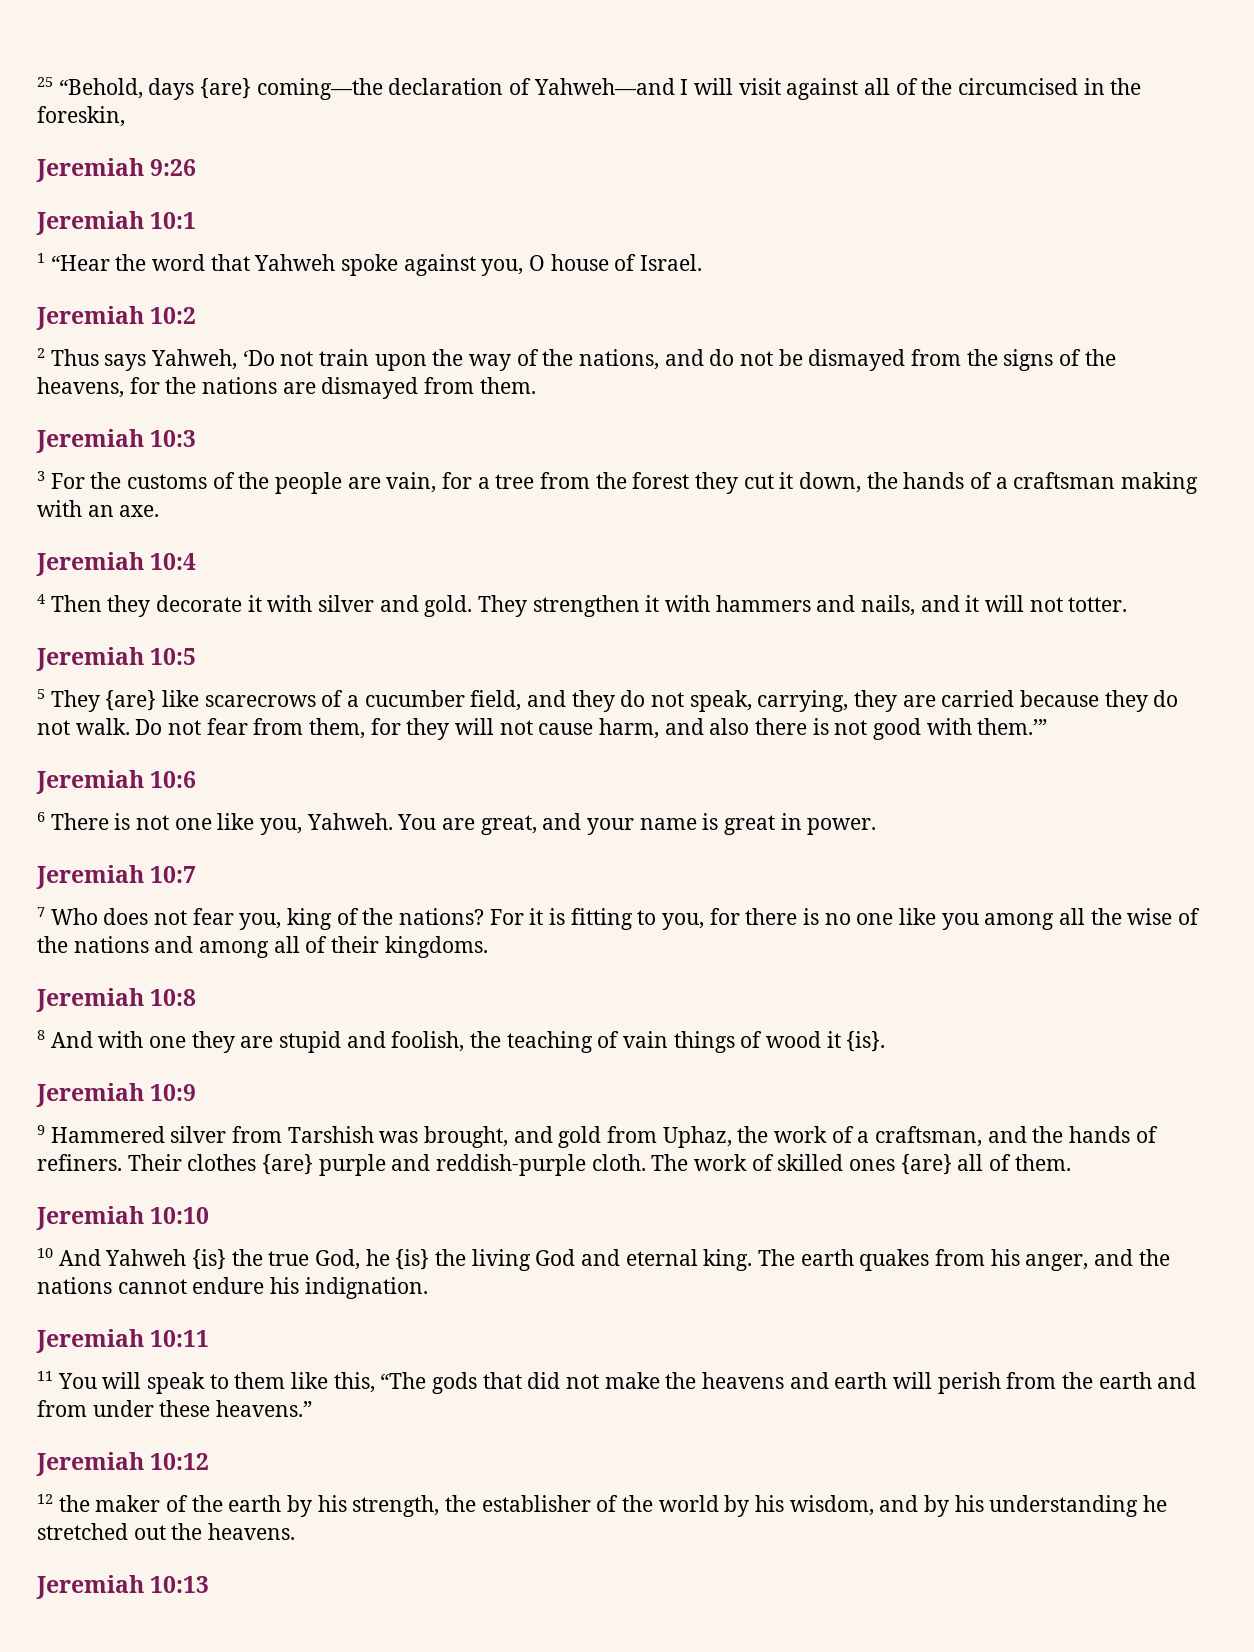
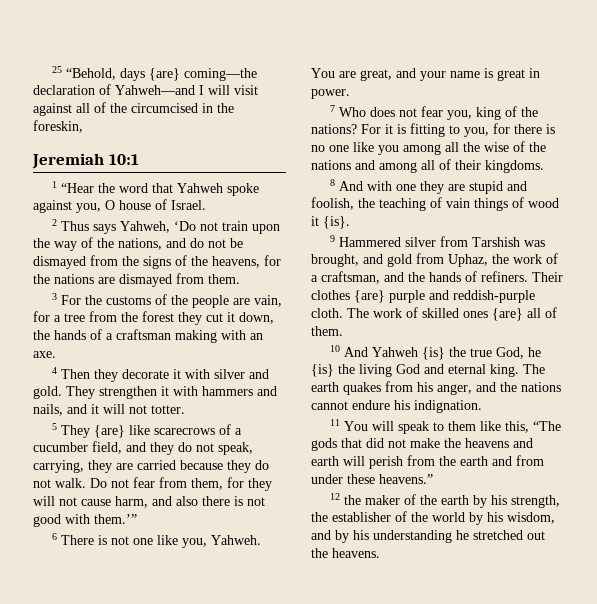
[36,158,197,182] // Jeremiah 9:26 -> (83, 126) none
[36,306,197,330] // Jeremiah 10:2 -> (206, 205) none
[36,429,197,453] // Jeremiah 10:3 -> (240, 279) none
[36,552,197,576] // Jeremiah 10:4 -> (56, 354) none
[36,647,197,671] // Jeremiah 10:5 -> (185, 409) none
[36,770,197,794] // Jeremiah 10:6 -> (137, 519) none
[36,865,197,889] // Jeremiah 10:7 -> (350, 94) none
[36,988,197,1012] // Jeremiah 10:8 -> (544, 166) none
[36,1083,197,1107] // Jeremiah 10:9 -> (350, 222) none
[36,1206,210,1230] // Jeremiah 10:10 -> (343, 331) none
[36,1329,210,1353] // Jeremiah 10:11 -> (482, 406) none
[36,1452,210,1476] // Jeremiah 10:12 -> (433, 479) none
[36,1575,210,1599] // Jeremiah 10:13 -> (380, 553) none

